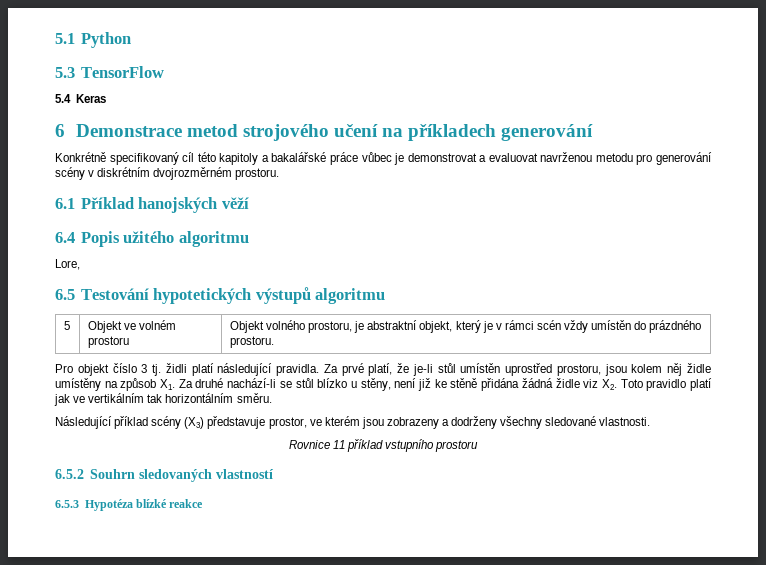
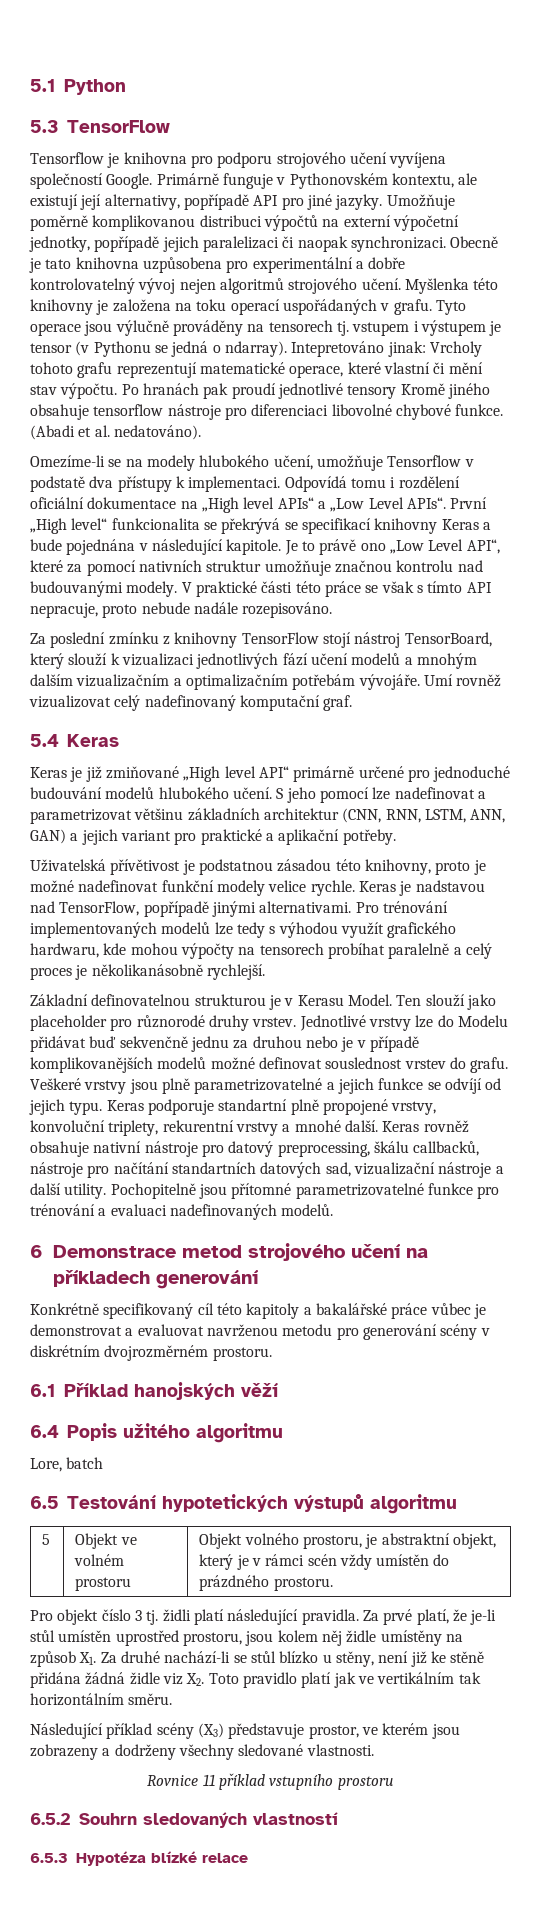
[55,94,106,103] 5.4 Keras -> [30,152,447,168] [30,173,478,189] [30,194,455,210] [30,215,459,231] [29,236,499,252] [29,257,406,273] [30,278,499,294] [30,299,466,315] [30,320,502,336] [30,341,482,357] [30,362,483,378] [30,383,490,399] [30,404,504,420] [30,425,201,440] [30,455,474,471] [30,476,460,492] [30,497,488,513] [30,518,491,534] [30,539,500,555] [30,560,483,576] [30,581,492,597] [30,602,333,618] [30,632,492,648] [30,653,477,669] [30,674,502,690] [29,695,353,711] [30,734,119,747] [30,766,511,782] [30,787,486,803] [30,808,506,824] [30,829,396,845] [30,859,486,875] [30,880,485,896] [30,901,448,917] [30,922,457,938] [30,943,492,959] [30,964,265,980] [30,994,496,1010] [30,1015,508,1031] [30,1036,419,1052] [30,1057,509,1073] [30,1078,502,1094] [29,1099,437,1115] [30,1120,469,1136] [30,1141,480,1157] [30,1162,504,1178] [30,1183,500,1199] [30,1204,334,1220] Tensorflow je knihovna pro podporu strojového učení vyvíjena společností Google. Primárně funguje v Pythonovském kontextu, ale existují její alternativy, popřípadě API pro jiné jazyky. Umožňuje poměrně komplikovanou distribuci výpočtů na externí výpočetní jednotky, popřípadě jejich paralelizaci či naopak synchronizaci. Obecně je tato knihovna uzpůsobena pro experimentální a dobře kontrolovatelný vývoj nejen algoritmů strojového učení. Myšlenka této knihovny je založena na toku operací uspořádaných v grafu. Tyto operace jsou výlučně prováděny na tensorech tj. vstupem i výstupem je tensor (v Pythonu se jedná o ndarray). Intepretováno jinak: Vrcholy tohoto grafu reprezentují matematické operace, které vlastní či mění stav výpočtu. Po hranách pak proudí jednotlivé tensory Kromě jiného obsahuje tensorflow nástroje pro diferenciaci libovolné chybové funkce. (Abadi et al. nedatováno). // Omezíme-li se na modely hlubokého učení, umožňuje Tensorflow v podstatě dva přístupy k implementaci. Odpovídá tomu i rozdělení oficiální dokumentace na „High level APIs“ a „Low Level APIs“. První „High level“ funkcionalita se překrývá se specifikací knihovny Keras a bude pojednána v následující kapitole. Je to právě ono „Low Level API“, které za pomocí nativních struktur umožňuje značnou kontrolu nad budouvanými modely. V praktické části této práce se však s tímto API nepracuje, proto nebude nadále rozepisováno. // Za poslední zmínku z knihovny TensorFlow stojí nástroj TensorBoard, který slouží k vizualizaci jednotlivých fází učení modelů a mnohým dalším vizualizačním a optimalizačním potřebám vývojáře. Umí rovněž vizualizovat celý nadefinovaný komputační graf. // 5.4 Keras // Keras je již zmiňované „High level API“ primárně určené pro jednoduché budouvání modelů hlubokého učení. S jeho pomocí lze nadefinovat a parametrizovat většinu základních architektur (CNN, RNN, LSTM, ANN, GAN) a jejich variant pro praktické a aplikační potřeby. // Uživatelská přívětivost je podstatnou zásadou této knihovny, proto je možné nadefinovat funkční modely velice rychle. Keras je nadstavou nad TensorFlow, popřípadě jinými alternativami. Pro trénování implementovaných modelů lze tedy s výhodou využít grafického hardwaru, kde mohou výpočty na tensorech probíhat paralelně a celý proces je několikanásobně rychlejší. // Základní definovatelnou strukturou je v Kerasu Model. Ten slouží jako placeholder pro různorodé druhy vrstev. Jednotlivé vrstvy lze do Modelu přidávat buď sekvenčně jednu za druhou nebo je v případě komplikovanějších modelů možné definovat souslednost vrstev do grafu. Veškeré vrstvy jsou plně parametrizovatelné a jejich funkce se odvíjí od jejich typu. Keras podporuje standartní plně propojené vrstvy, konvoluční triplety, rekurentní vrstvy a mnohé další. Keras rovněž obsahuje nativní nástroje pro datový preprocessing, škálu callbacků, nástroje pro načítání standartních datových sad, vizualizační nástroje a další utility. Pochopitelně jsou přítomné parametrizovatelné funkce pro trénování a evaluaci nadefinovaných modelů.
(80, 264) none -> [66,1457,104,1469] batch
[169,499,204,508] reakce -> [202,1853,248,1863] relace

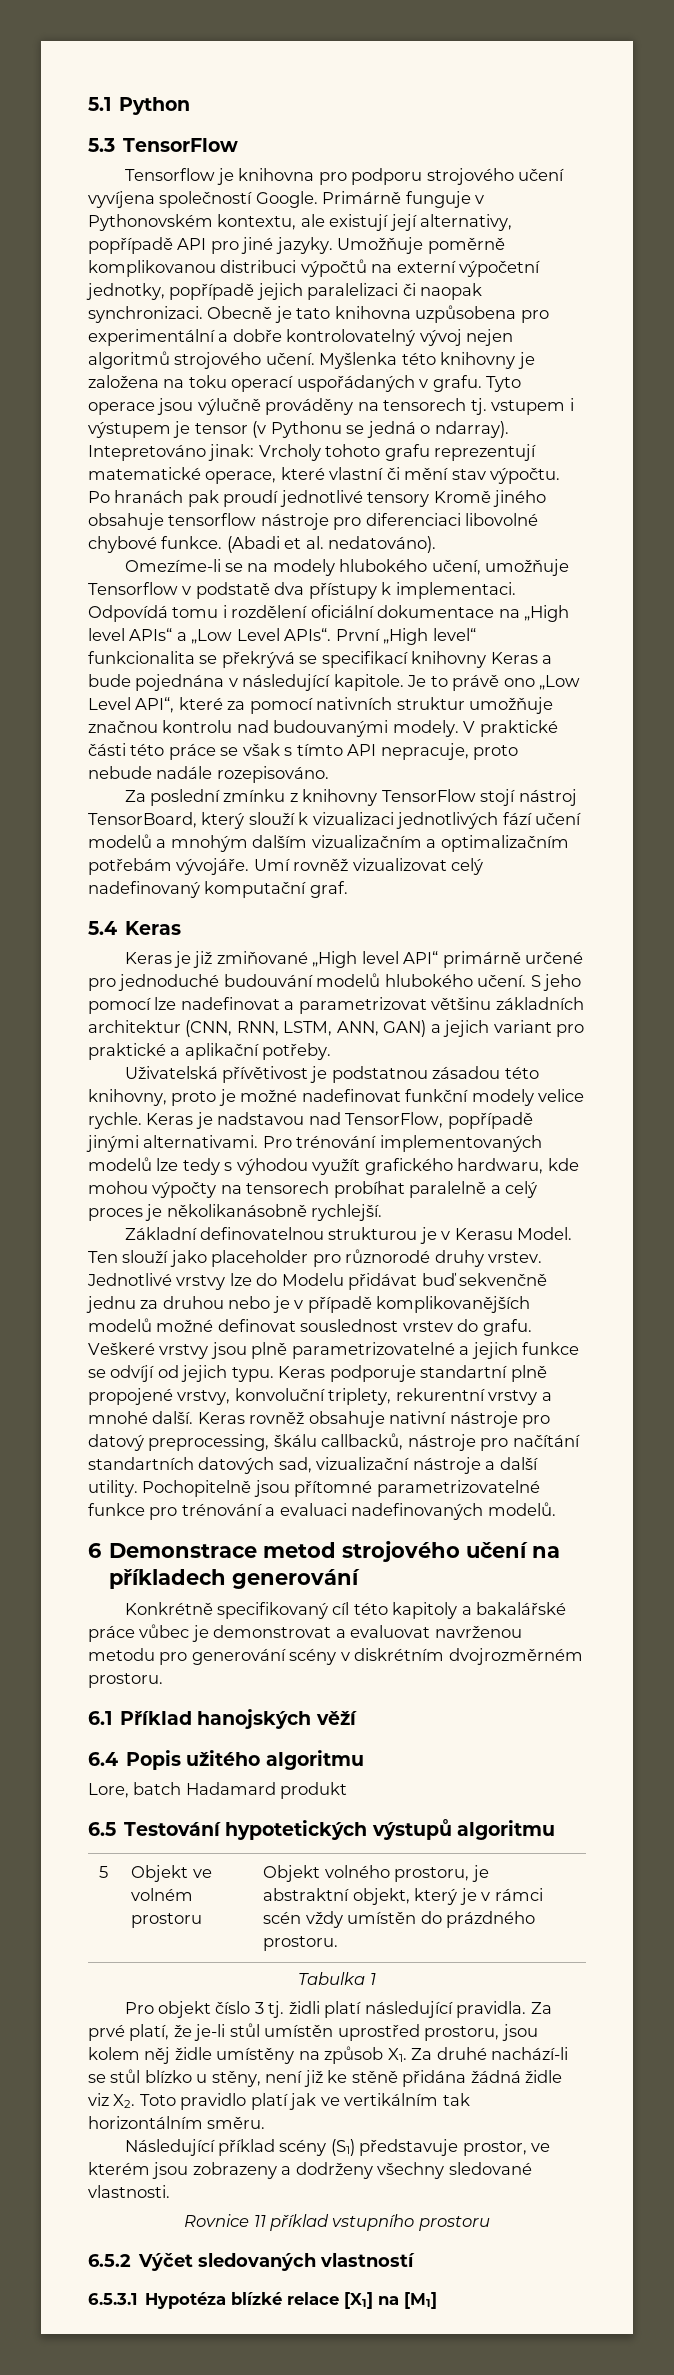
(104, 1463) none -> [185,1782,348,1799] Hadamard produkt
(333, 1584) none -> [298,1972,376,1985] // Tabulka 1
[197,1723,224,1738] (X3) -> [330,2139,355,2156] (S1)
[79,1813,137,1825] Souhrn -> [138,2253,194,2271] Výčet
[30,1853,68,1863] 6.5.3 -> [88,2293,137,2305] 6.5.3.1
(248, 1858) none -> [344,2292,438,2309] [X1] na [M1]

